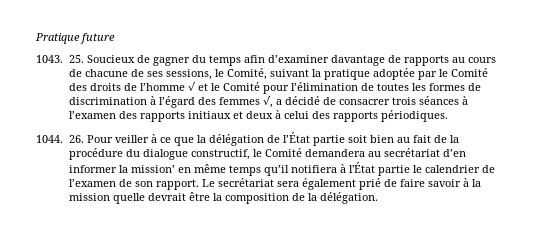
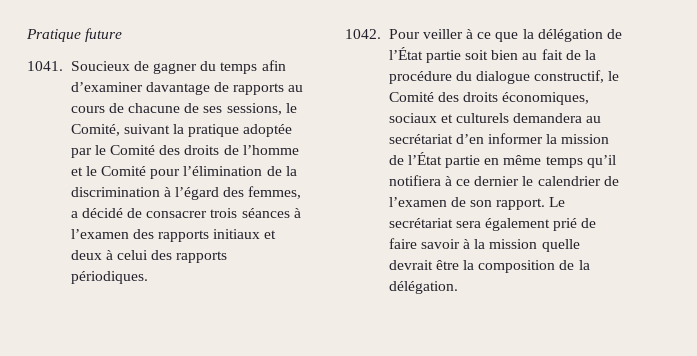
[36,55,84,63] 1043. 25. -> [27,61,63,71] 1041.
[187,82,196,91] √ -> (299, 150) none
[376,83,481,91] toutes les formes de -> [285,166,297,176] la
[218,96,273,108] femmes √, -> [248,186,302,199] femmes,
[36,135,84,143] 1044. 26. -> [345,29,381,39] 1042.
(302, 152) none -> [437,92,590,105] [388,113,510,123] des droits économiques, sociaux et culturels
[130,165,175,173] mission’ -> [561,134,610,144] [388,152,481,168] mission de l’État partie
[348,162,410,176] l'État partie -> [456,176,520,186] ce dernier

